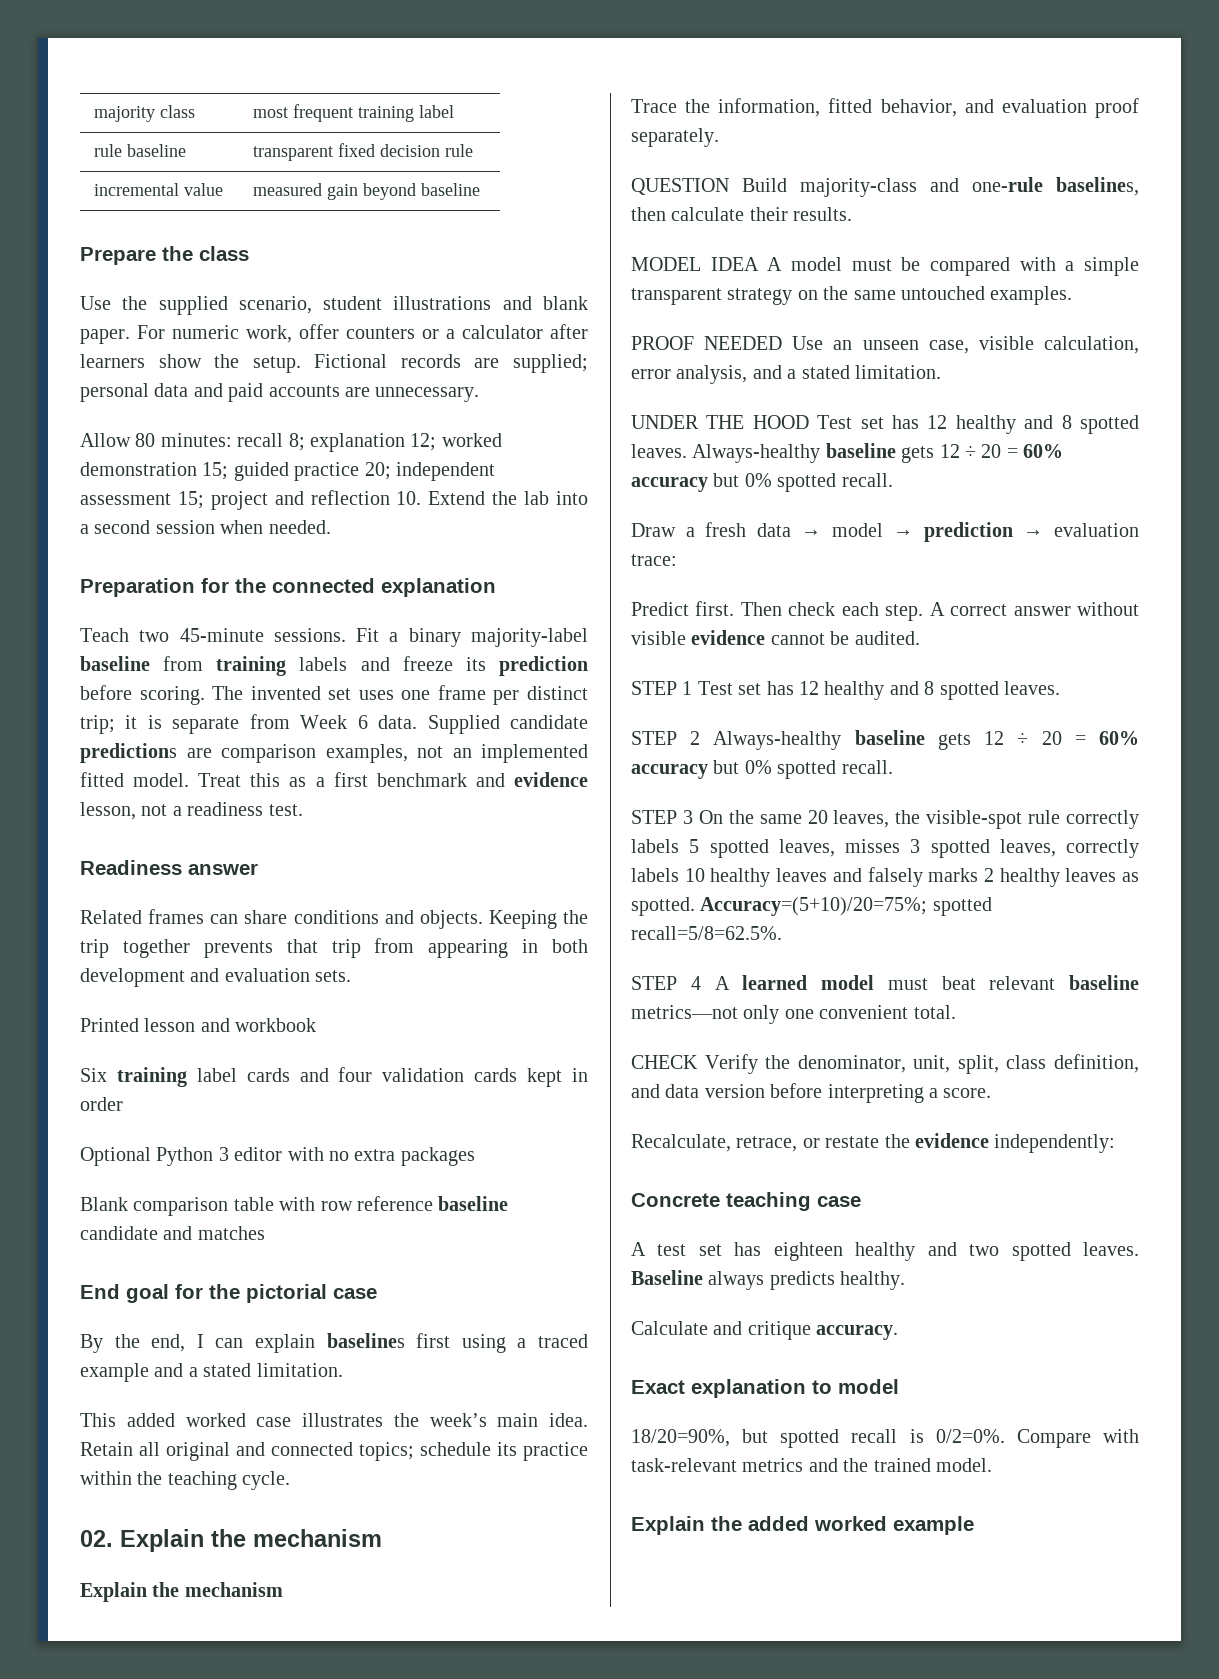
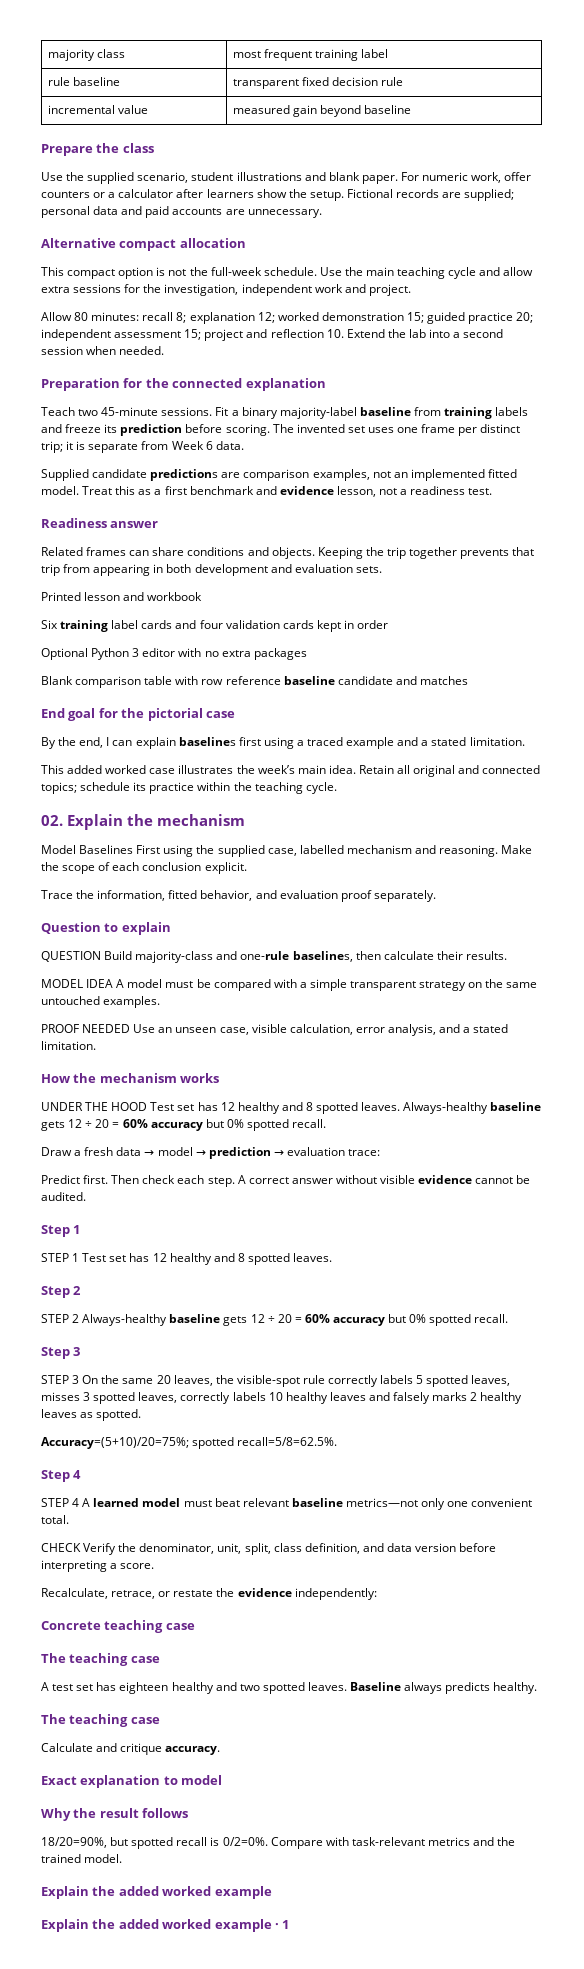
(480, 394) none -> [41,238,246,251] [41,267,534,279] [41,284,411,296] // Alternative compact allocation // This compact option is not the full-week schedule. Use the main teaching cycle and allow extra sessions for the investigation, independent work and project.
(418, 722) none -> (244, 445) //
[80,1582,283,1602] Explain the mechanism -> [41,845,533,857] [41,862,247,874] Model Baselines First using the supplied case, labelled mechanism and reasoning. Make the scope of each conclusion explicit.
(719, 137) none -> [41,922,171,935] // Question to explain
(941, 372) none -> [41,1073,220,1083] // How the mechanism works
(920, 638) none -> [41,1225,81,1237] // Step 1
(1060, 688) none -> [41,1286,82,1298] // Step 2
(893, 767) none -> [41,1347,81,1359] // Step 3
(695, 906) none -> (142, 1415) //
(782, 933) none -> [41,1470,82,1482] // Step 4
(861, 1201) none -> [41,1653,160,1666] // The teaching case
(906, 1280) none -> [41,1714,160,1727] // The teaching case
(899, 1386) none -> [41,1808,189,1821] // Why the result follows
(974, 1525) none -> [41,1919,290,1932] // Explain the added worked example · 1

